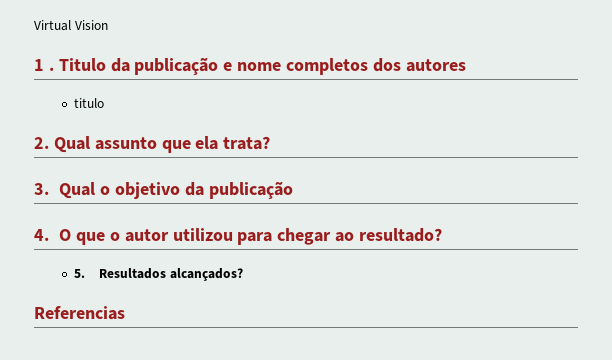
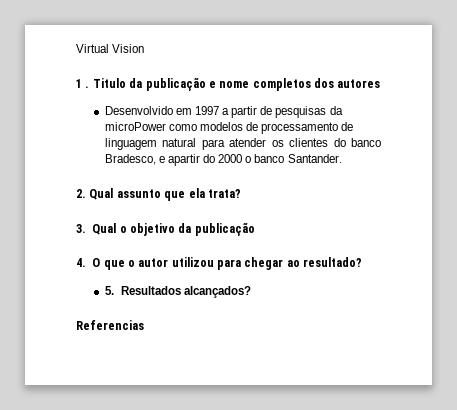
[74,98,105,108] titulo -> [104,106,343,118] [104,122,354,134] [104,138,381,150] [104,154,342,166] Desenvolvido em 1997 a partir de pesquisas da microPower como modelos de processamento de linguagem natural para atender os clientes do banco Bradesco, e apartir do 2000 o banco Santander.

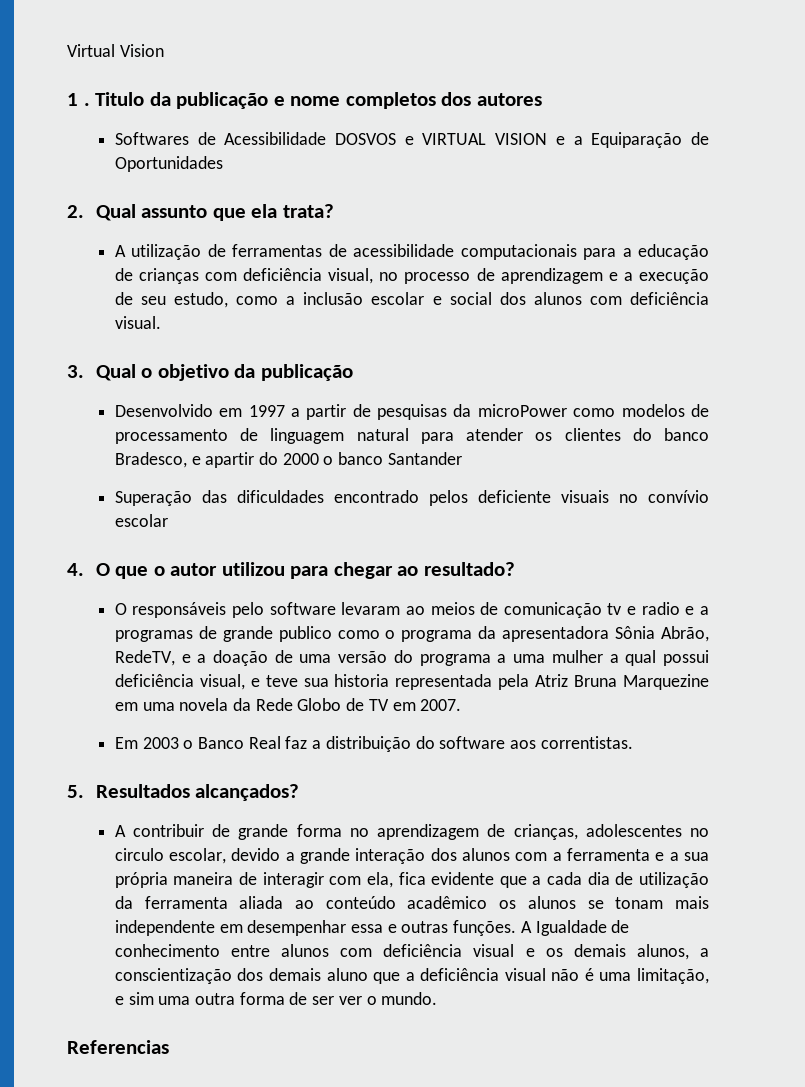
(381, 83) none -> [114,132,709,148] [114,156,223,172] [67,204,334,221] [114,244,709,260] [114,268,709,284] [114,292,709,308] [114,316,161,329] [67,364,353,381] // Softwares de Acessibilidade DOSVOS e VIRTUAL VISION e a Equiparação de Oportunidades // 2. Qual assunto que ela trata? // A utilização de ferramentas de acessibilidade computacionais para a educação de crianças com deficiência visual, no processo de aprendizagem e a execução de seu estudo, como a inclusão escolar e social dos alunos com deficiência visual. // 3. Qual o objetivo da publicação
[287,154,342,163] [76,188,241,201] [76,222,255,236] Santander. // 2. Qual assunto que ela trata? // 3. Qual o objetivo da publicação -> [387,452,462,465] [114,490,709,506] [114,514,168,527] Santander // Superação das dificuldades encontrado pelos deficiente visuais no convívio escolar
[104,286,252,298] 5. Resultados alcançados? -> [114,602,710,618] [114,626,709,642] [114,650,710,666] [114,674,709,690] [114,698,462,711] [114,736,633,752] [67,784,300,801] [114,824,709,840] [114,848,710,864] [114,872,710,888] [114,896,709,909] [114,920,630,936] [114,944,709,960] [114,968,710,984] [114,992,438,1005] O responsáveis pelo software levaram ao meios de comunicação tv e radio e a programas de grande publico como o programa da apresentadora Sônia Abrão, RedeTV, e a doação de uma versão do programa a uma mulher a qual possui deficiência visual, e teve sua historia representada pela Atriz Bruna Marquezine em uma novela da Rede Globo de TV em 2007. // Em 2003 o Banco Real faz a distribuição do software aos correntistas. // 5. Resultados alcançados? // A contribuir de grande forma no aprendizagem de crianças, adolescentes no circulo escolar, devido a grande interação dos alunos com a ferramenta e a sua própria maneira de interagir com ela, fica evidente que a cada dia de utilização da ferramenta aliada ao conteúdo acadêmico os alunos se tonam mais independente em desempenhar essa e outras funções. A Igualdade de conhecimento entre alunos com deficiência visual e os demais alunos, a conscientização dos demais aluno que a deficiência visual não é uma limitação, e sim uma outra forma de ser ver o mundo.

